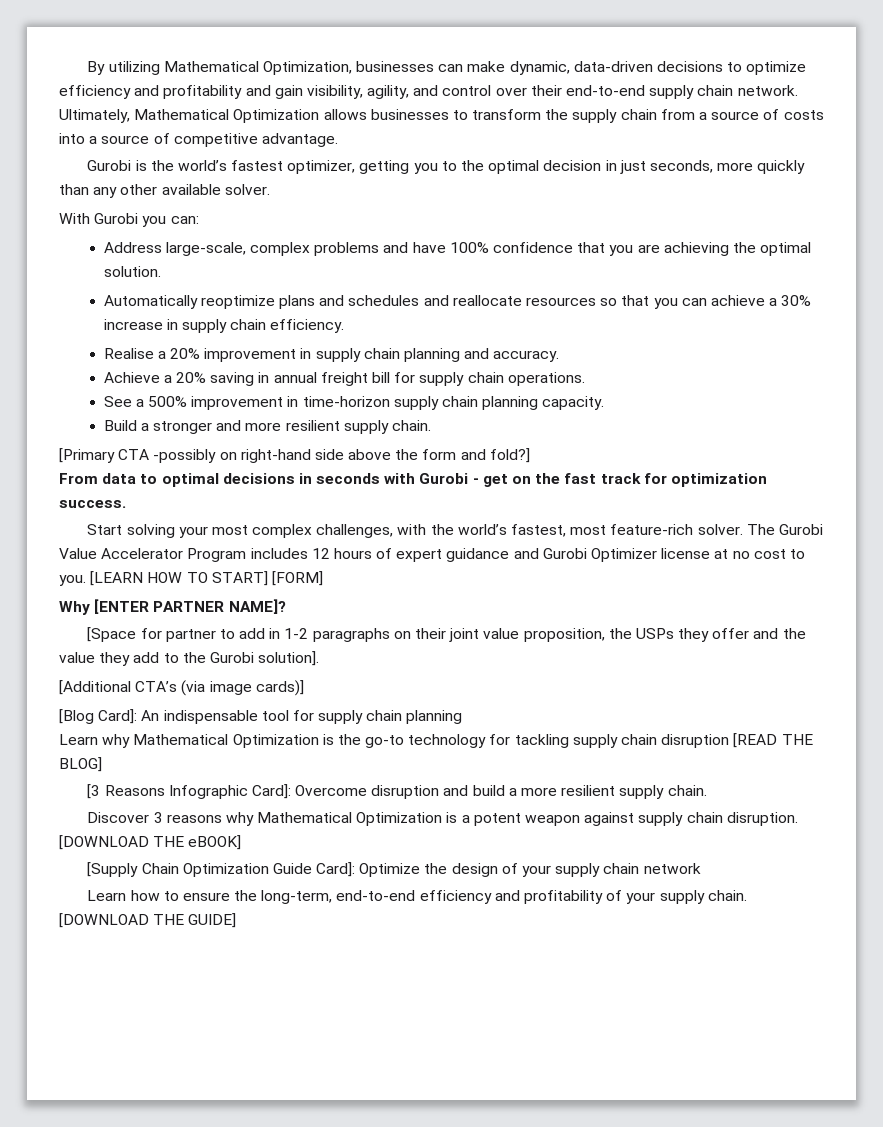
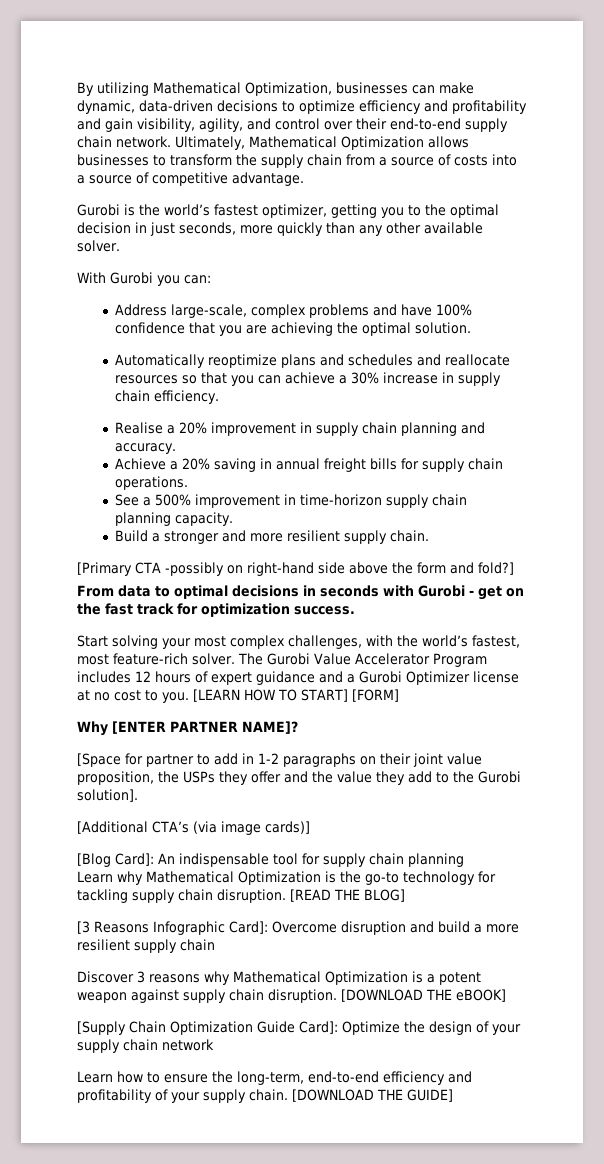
[372,372,391,383] bill -> [370,458,398,470] bills
(539, 553) none -> [347,674,355,683] a
[661,734,730,748] disruption -> [217,889,286,903] disruption.
[667,785,707,796] chain. -> [180,939,215,951] chain

